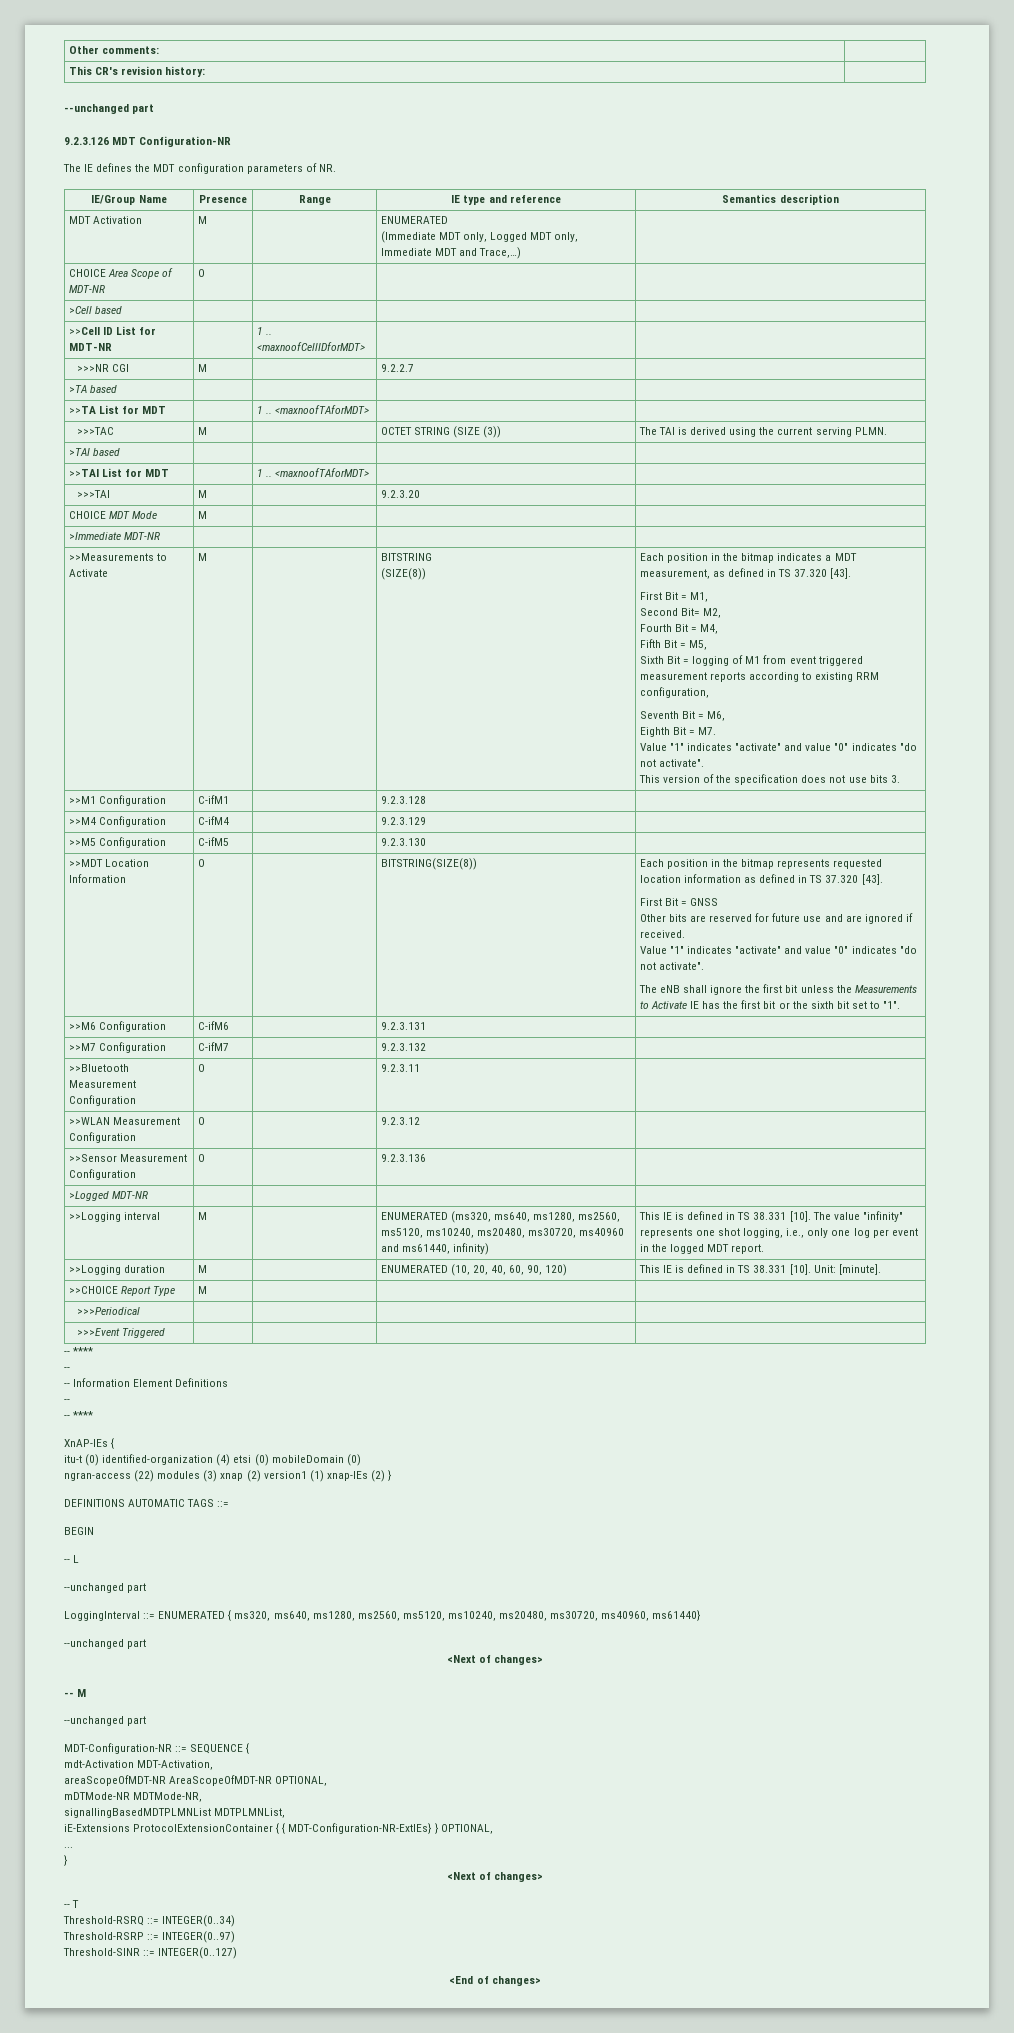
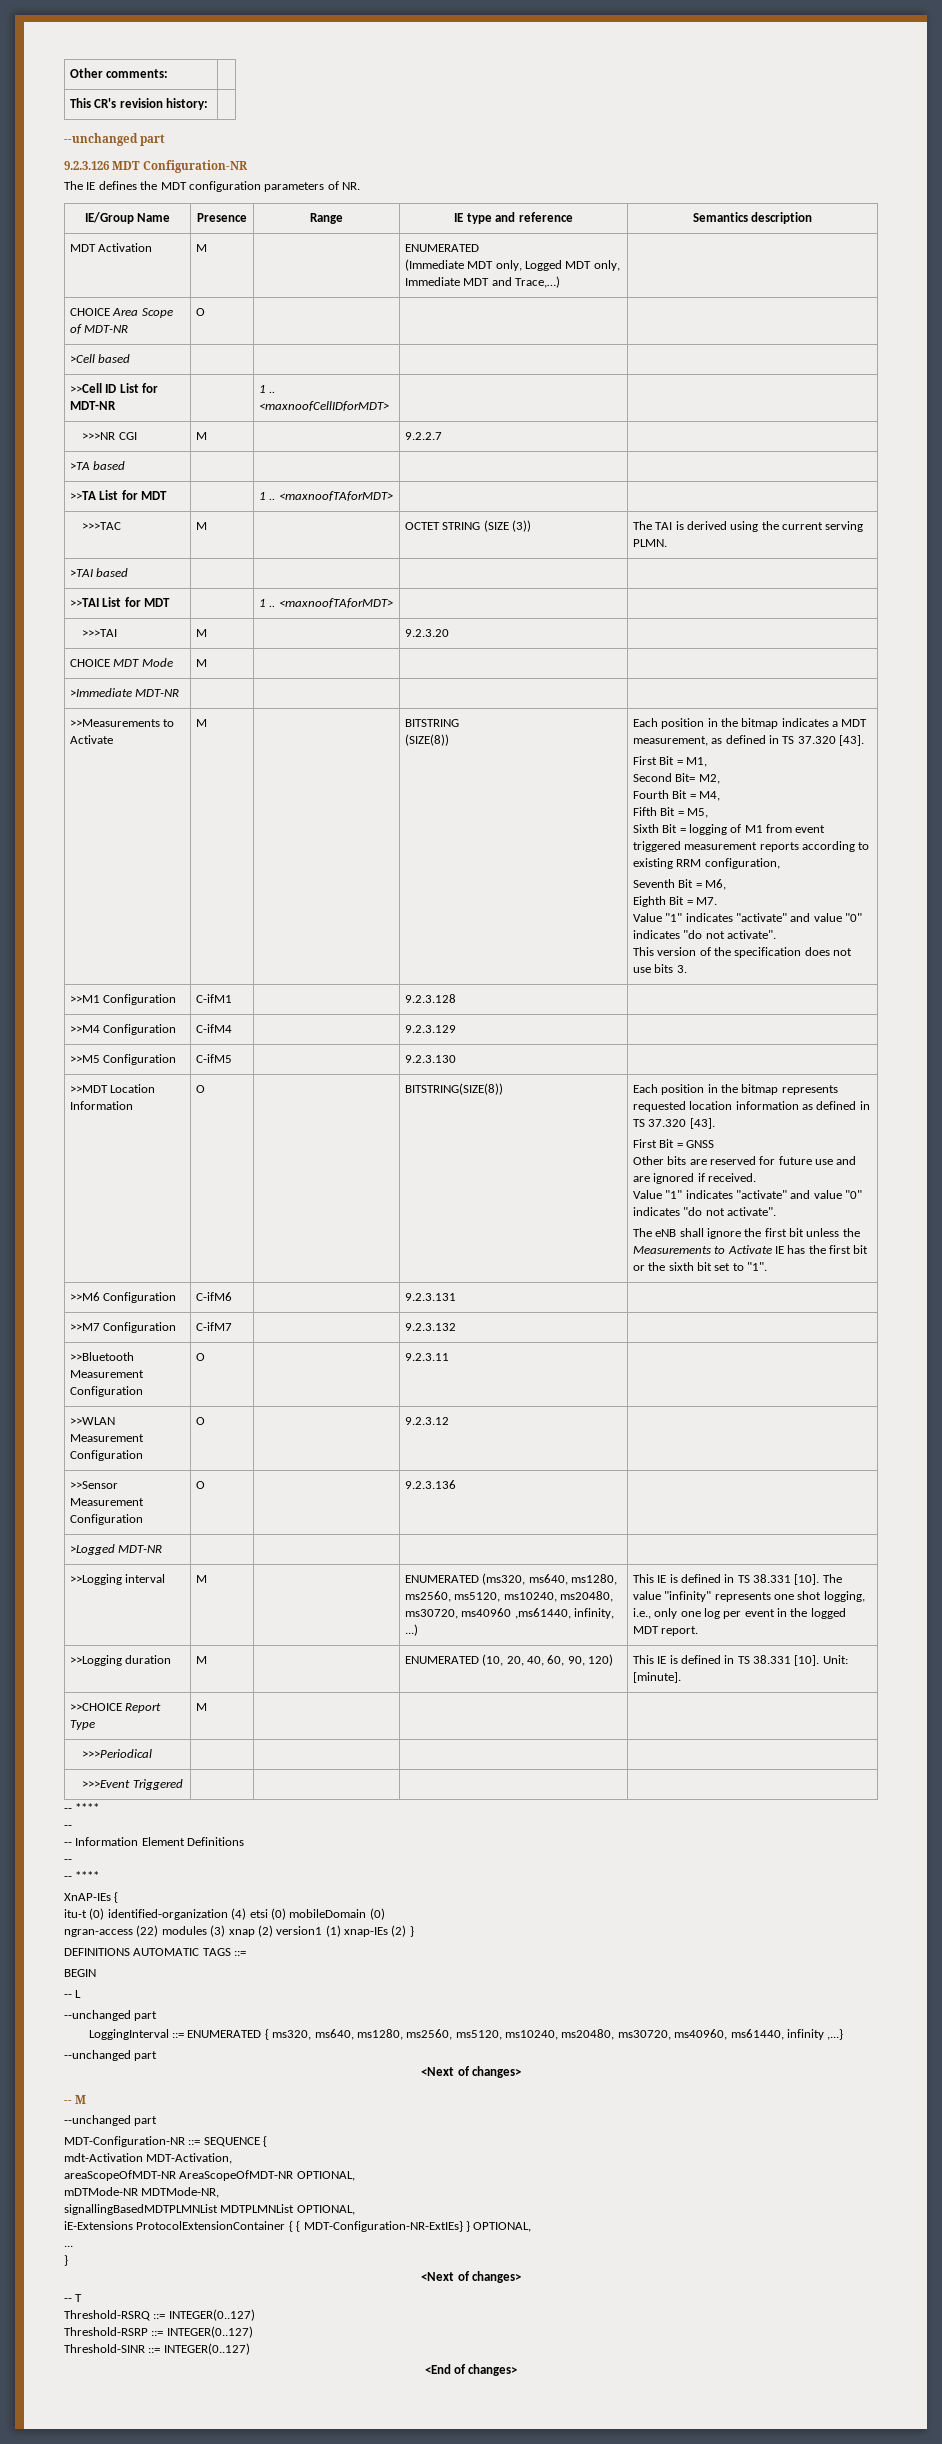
[380,1243,490,1255] and ms61440, infinity) -> [514,1608,614,1619] [404,1624,418,1636] ,ms61440, infinity, ...)
[652,1610,701,1621] ms61440} -> [730,2029,844,2040] ms61440, infinity ,...}
[214,1808,286,1818] MDTPLMNList, -> [220,2204,355,2215] MDTPLMNList OPTIONAL,
[162,1915,236,1927] INTEGER(0..34) -> [168,2309,255,2321] INTEGER(0..127)
[162,1931,236,1943] INTEGER(0..97) -> [166,2326,253,2338] INTEGER(0..127)

